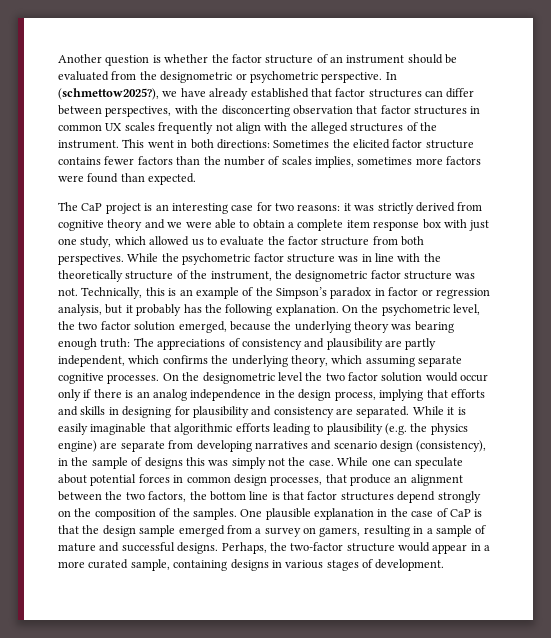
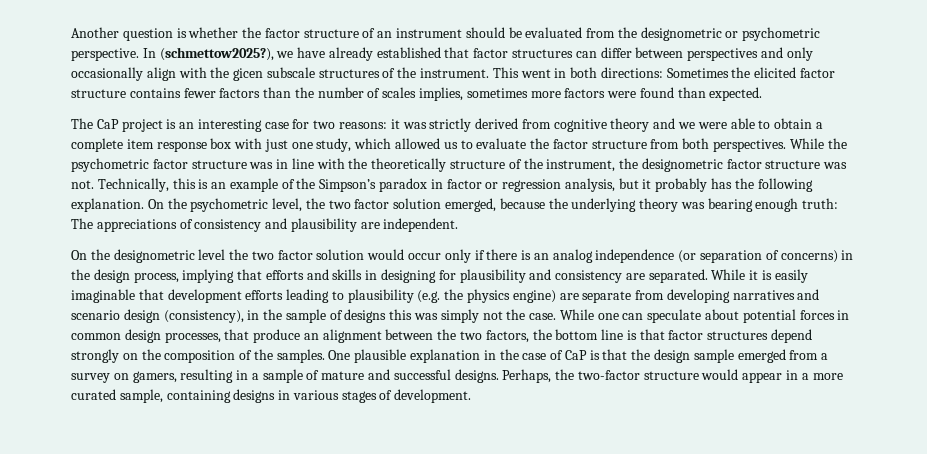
[105,105,481,117] [58,122,233,134] perspectives, with the disconcerting observation that factor structures in common UX scales frequently not -> [687,47,813,61] [71,67,143,81] perspectives and only occasionally
[311,122,348,134] alleged -> [233,67,315,81] gicen subscale
[405,338,437,350] [58,355,462,367] [58,373,160,384] partly independent, which confirms the underlying theory, which assuming separate cognitive processes. -> [383,218,459,232] independent. //
(262, 395) none -> [678,250,838,263] (or separation of concerns)
[174,423,233,435] algorithmic -> [167,289,242,303] development

